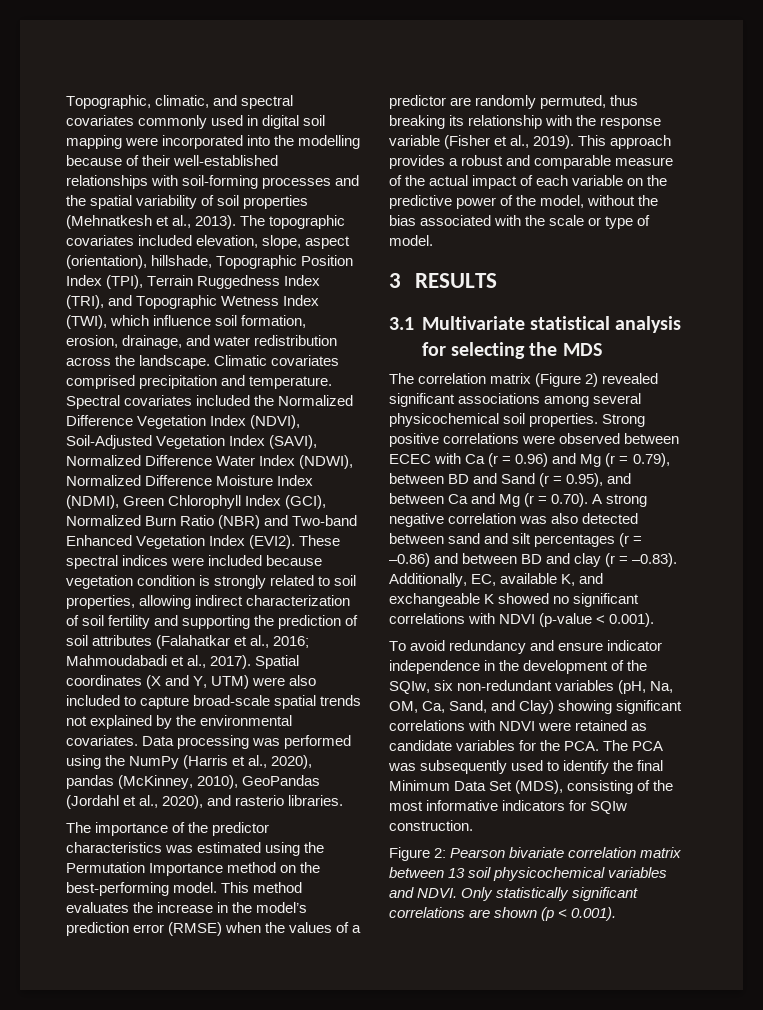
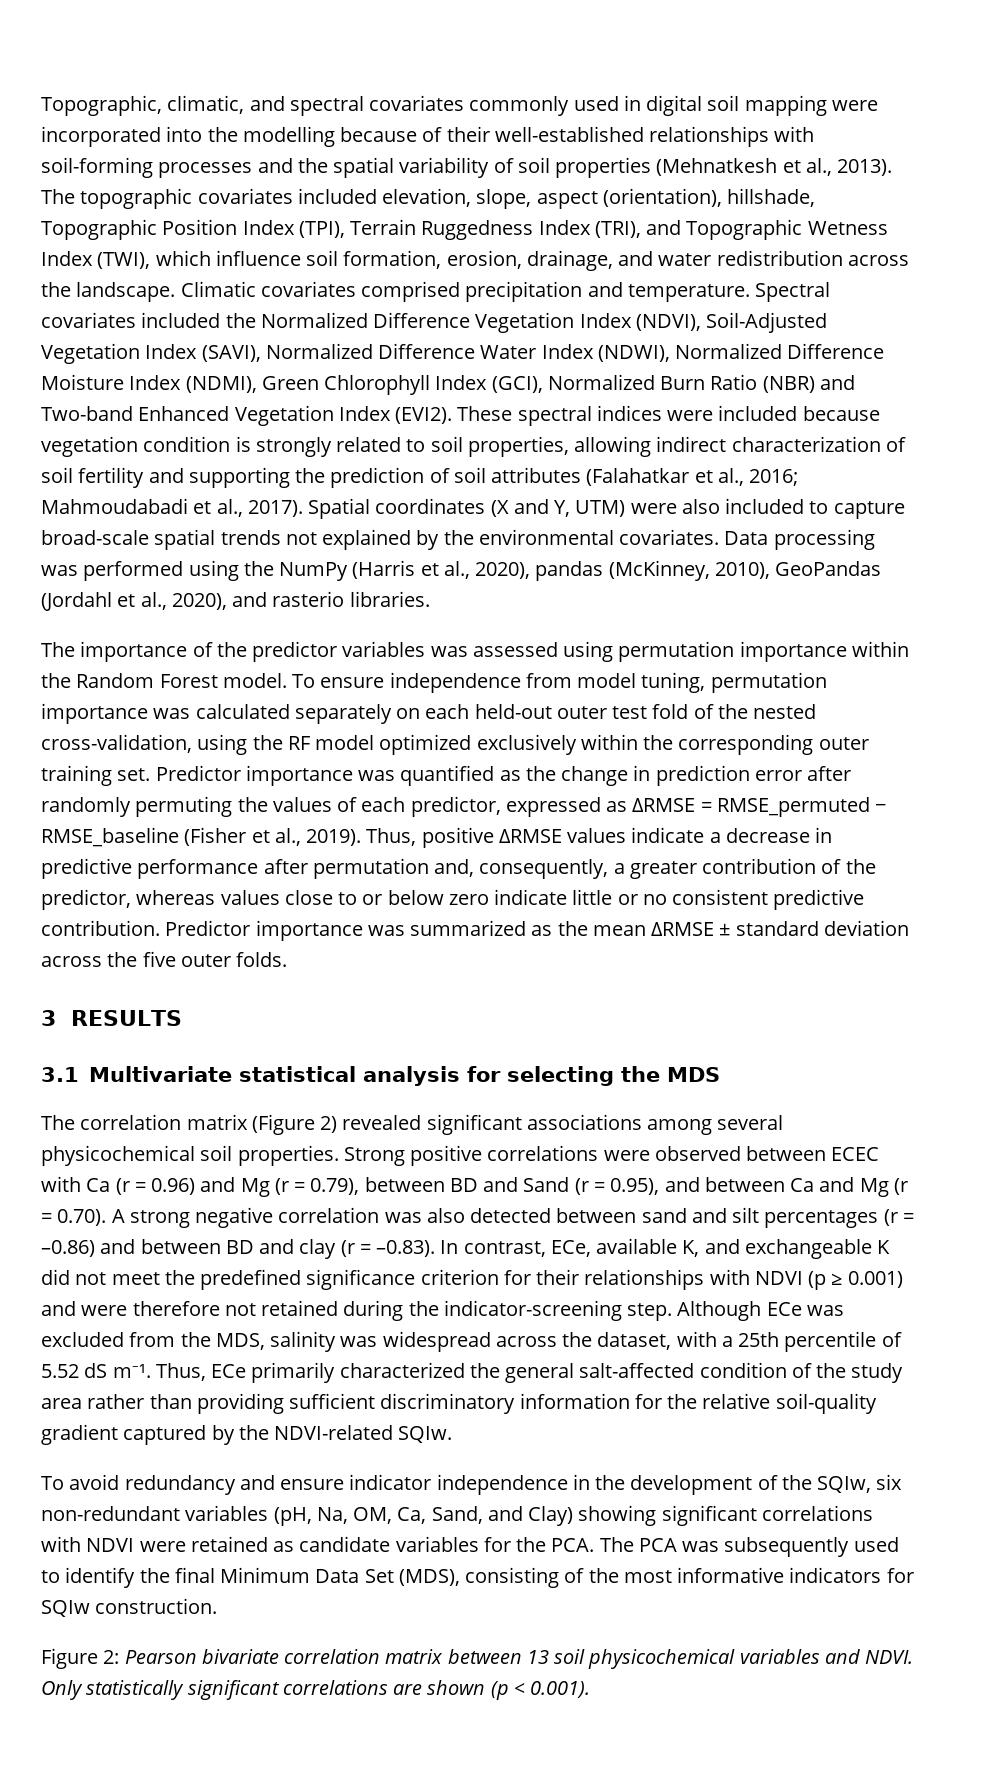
[66,842,325,856] [66,862,321,876] [66,882,303,896] [66,902,308,913] [66,922,362,936] [389,95,639,109] [389,115,662,129] [389,135,672,149] [389,155,674,169] [389,175,668,189] [389,195,659,209] [389,215,651,229] [389,235,433,246] characteristics was estimated using the Permutation Importance method on the best-performing model. This method evaluates the increase in the model’s prediction error (RMSE) when the values of a predictor are randomly permuted, thus breaking its relationship with the response variable (Fisher et al., 2019). This approach provides a robust and comparable measure of the actual impact of each variable on the predictive power of the model, without the bias associated with the scale or type of model. -> [342,641,909,662] [41,672,827,693] [41,703,817,724] [41,734,869,755] [41,765,852,786] [41,796,887,817] [41,827,833,848] [41,858,876,879] [41,889,865,910] [41,920,909,941] [41,951,288,967] variables was assessed using permutation importance within the Random Forest model. To ensure independence from model tuning, permutation importance was calculated separately on each held-out outer test fold of the nested cross-validation, using the RF model optimized exclusively within the corresponding outer training set. Predictor importance was quantified as the change in prediction error after randomly permuting the values of each predictor, expressed as ΔRMSE = RMSE_permuted − RMSE_baseline (Fisher et al., 2019). Thus, positive ΔRMSE values indicate a decrease in predictive performance after permutation and, consequently, a greater contribution of the predictor, whereas values close to or below zero indicate little or no consistent predictive contribution. Predictor importance was summarized as the mean ΔRMSE ± standard deviation across the five outer folds.
[389,573,497,587] Additionally, EC, -> [440,1240,591,1257] In contrast, ECe,
[498,593,640,607] [389,613,655,627] showed no significant correlations with NDVI (p-value < 0.001). -> [41,1269,903,1290] [41,1300,844,1321] [41,1331,902,1352] [41,1362,904,1383] [41,1393,877,1414] [41,1424,453,1445] did not meet the predefined significance criterion for their relationships with NDVI (p ≥ 0.001) and were therefore not retained during the indicator-screening step. Although ECe was excluded from the MDS, salinity was widespread across the dataset, with a 25th percentile of 5.52 dS m⁻¹. Thus, ECe primarily characterized the general salt-affected condition of the study area rather than providing sufficient discriminatory information for the relative soil-quality gradient captured by the NDVI-related SQIw.

